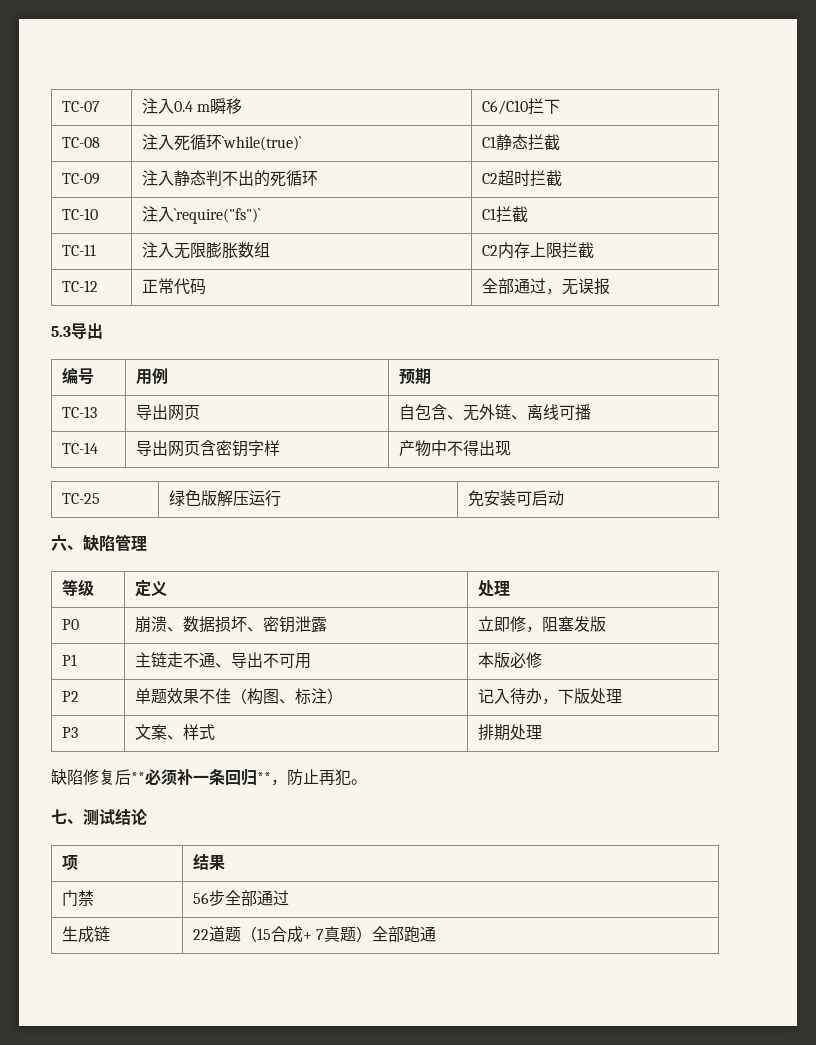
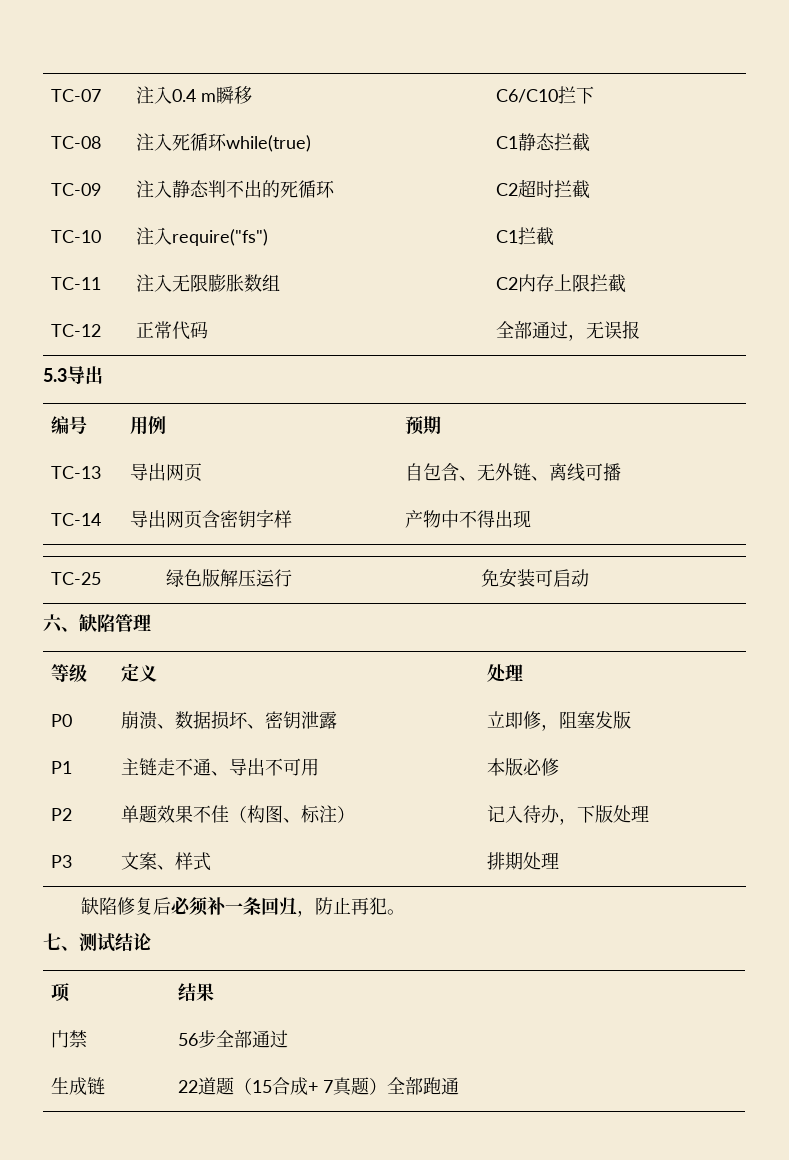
[221,136,302,151] `while(true)` -> [225,135,311,152] while(true)
[173,208,261,224] `require("fs")` -> [171,229,268,246] require("fs")
[131,772,145,783] ** -> (172, 906) none
[257,772,271,783] ** -> (298, 906) none

